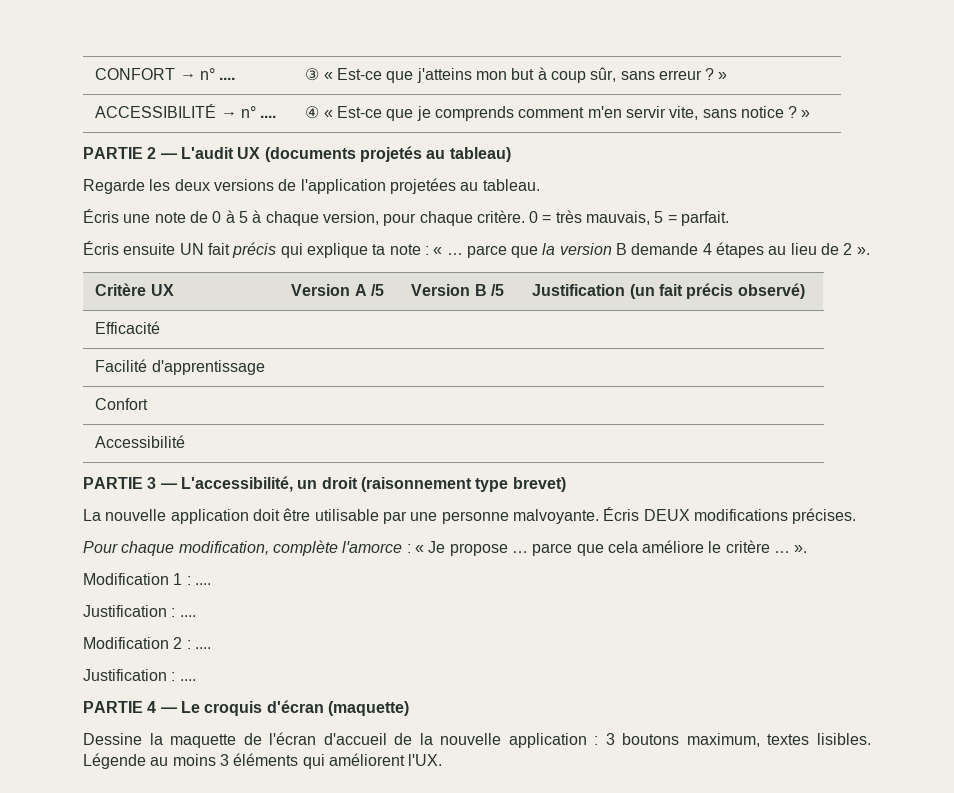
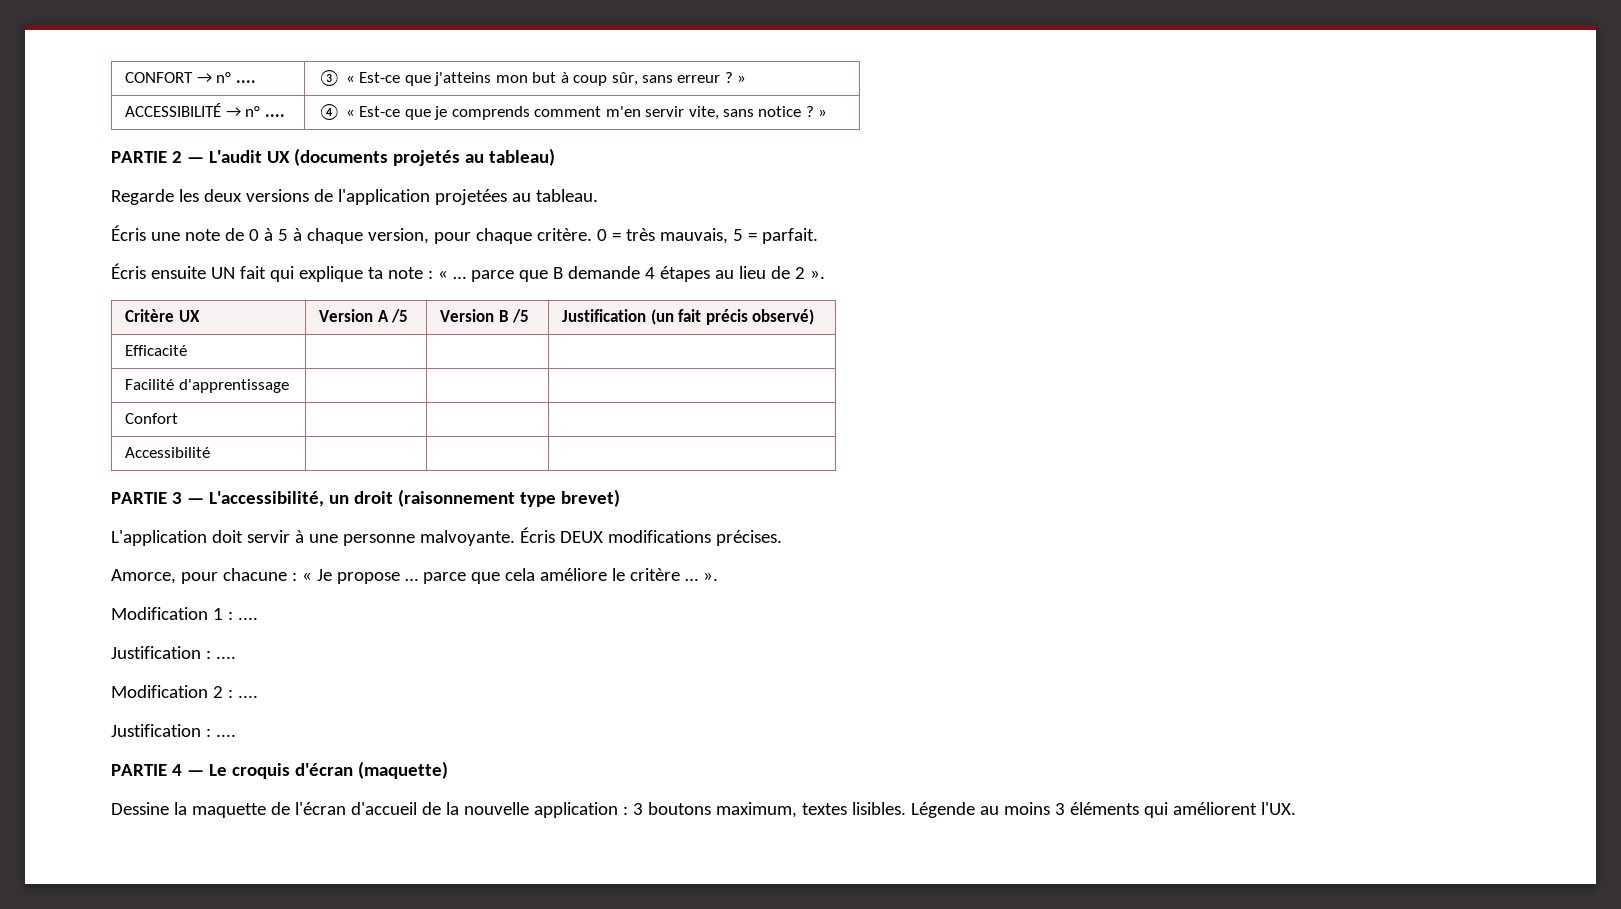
[232,242,277,258] précis -> (266, 272) none
[542,243,612,255] la version -> (548, 276) none
[83,508,407,524] La nouvelle application doit être utilisable par -> [111,530,304,546] L'application doit servir à
[83,540,403,556] Pour chaque modification, complète l'amorce -> [111,568,287,584] Amorce, pour chacune

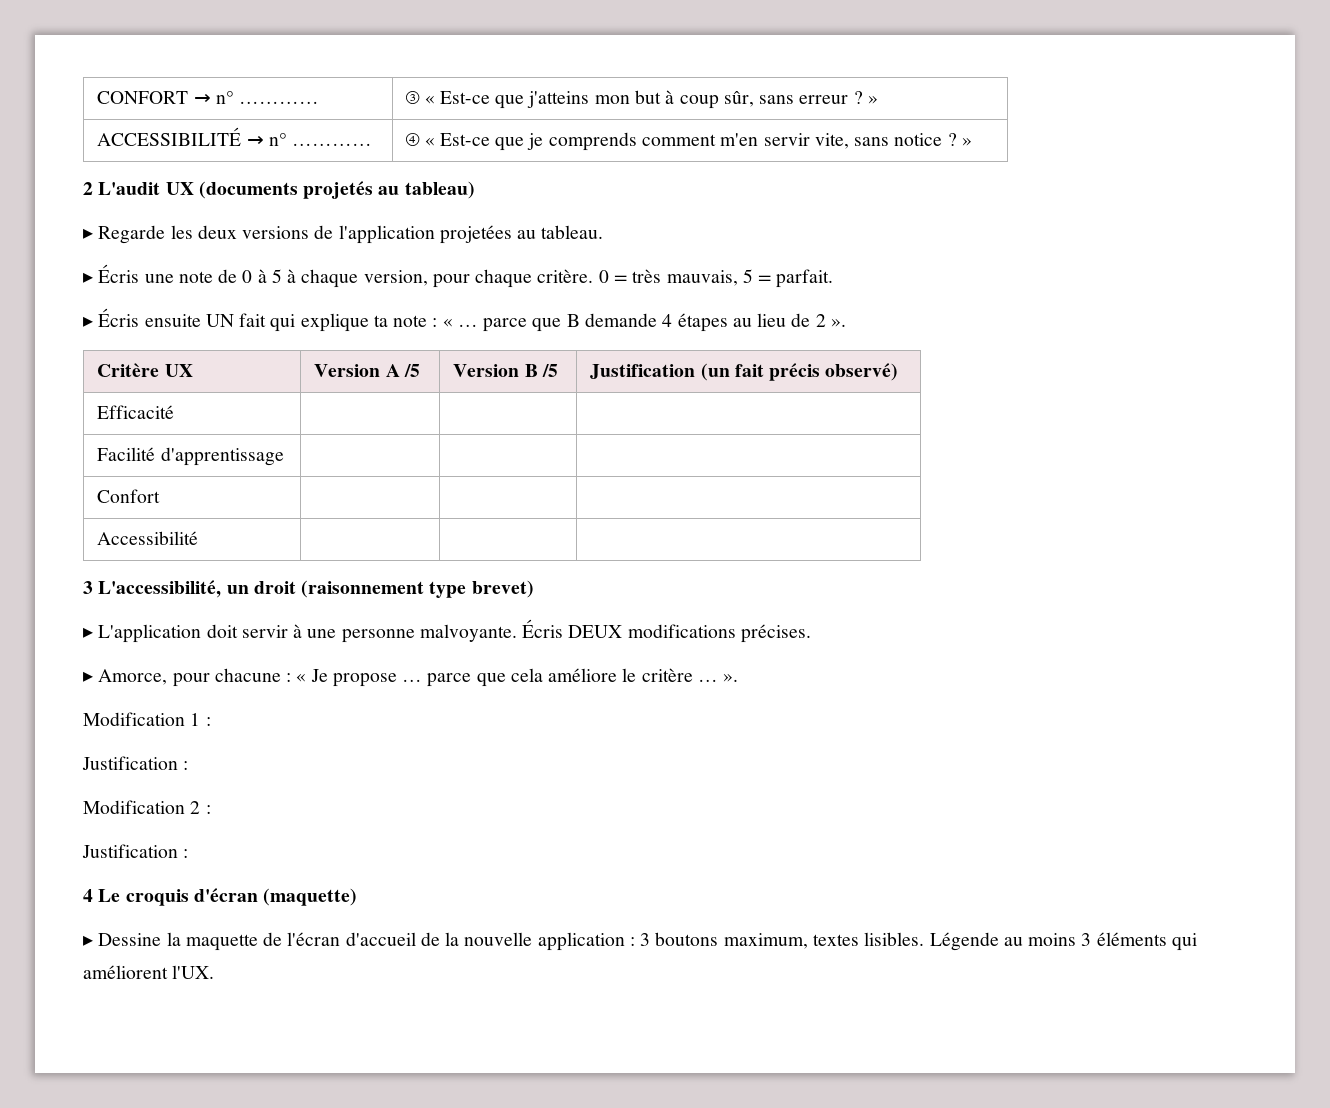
[235,80,256,83] .... -> [239,101,320,104] …………
[264,114,285,117] .... -> [292,143,373,146] …………
[111,151,204,163] PARTIE 2 — -> [83,182,93,195] 2
(555, 157) none -> [83,228,93,239] ▸
(598, 195) none -> [83,272,93,283] ▸
(818, 236) none -> [83,316,93,327] ▸
[111,492,204,504] PARTIE 3 — -> [83,581,93,594] 3
(620, 498) none -> [83,627,93,638] ▸
(782, 538) none -> [83,671,93,682] ▸
[237,617,258,620] [111,646,236,659] .... // Justification : .... -> [82,756,189,770] // Justification :
[237,695,258,698] [111,724,236,737] [111,764,204,776] .... // Justification : .... // PARTIE 4 — -> [82,844,189,858] [83,889,93,902] // Justification : // 4
(448, 770) none -> [83,935,93,946] ▸

